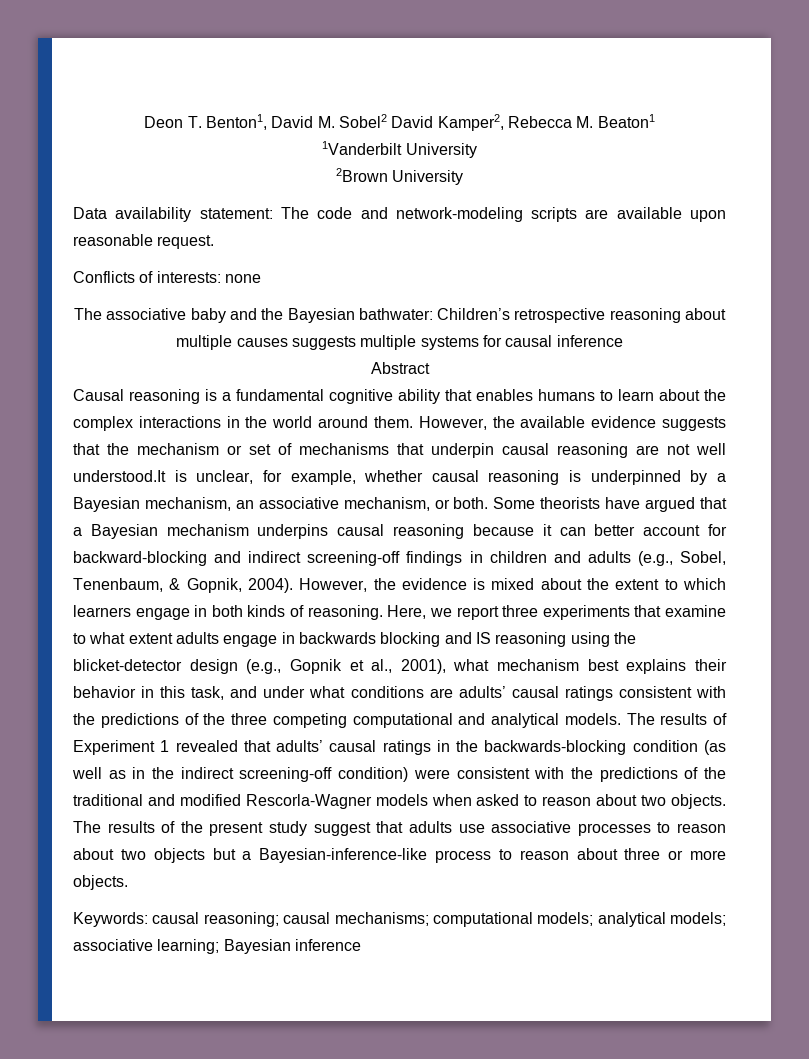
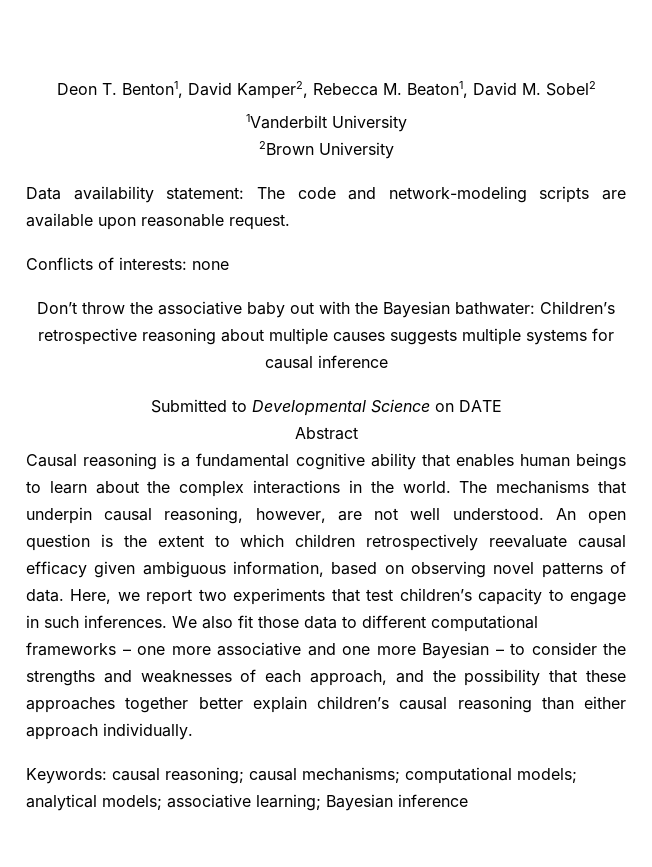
[317,114,655,131] M. Sobel2 David Kamper2, Rebecca M. Beaton1 -> [236,81,596,99] Kamper2, Rebecca M. Beaton1, David M. Sobel2
[73,308,257,323] The associative baby and -> [37,301,350,318] Don’t throw the associative baby out with
(623, 341) none -> [150,399,502,416] // Submitted to Developmental Science on DATE
[538,389,595,401] humans -> [519,453,627,470] human beings
[272,416,726,431] [73,443,292,455] world around them. However, the available evidence suggests that the mechanism or set of -> [402,481,488,493] world. The
[557,443,628,458] reasoning -> [164,507,326,524] reasoning, however,
[73,470,726,485] [73,497,728,512] [73,524,728,539] [73,551,727,566] [73,578,726,593] [73,605,383,620] understood.It is unclear, for example, whether causal reasoning is underpinned by a Bayesian mechanism, an associative mechanism, or both. Some theorists have argued that a Bayesian mechanism underpins causal reasoning because it can better account for backward-blocking and indirect screening-off findings in children and adults (e.g., Sobel, Tenenbaum, & Gopnik, 2004). However, the evidence is mixed about the extent to which learners engage in both kinds of reasoning. -> [452,508,626,524] [26,534,627,551] [26,561,626,578] [26,589,64,602] understood. An open question is the extent to which children retrospectively reevaluate causal efficacy given ambiguous information, based on observing novel patterns of data.
[502,605,539,617] three -> [198,589,227,601] two
[665,605,727,617] [73,632,636,647] [73,659,727,674] [73,686,727,701] [73,713,727,728] [73,740,726,755] [72,767,727,782] [73,794,727,809] [73,821,727,836] [73,848,727,863] [73,875,128,890] examine to what extent adults engage in backwards blocking and IS reasoning using the blicket-detector design (e.g., Gopnik et al., 2001), what mechanism best explains their behavior in this task, and under what conditions are adults’ causal ratings consistent with the predictions of the three competing computational and analytical models. The results of Experiment 1 revealed that adults’ causal ratings in the backwards-blocking condition (as well as in the indirect screening-off condition) were consistent with the predictions of the traditional and modified Rescorla-Wagner models when asked to reason about two objects. The results of the present study suggest that adults use associative processes to reason about two objects but a Bayesian-inference-like process to reason about three or more objects. -> [366,588,626,605] [26,615,538,632] [26,642,626,659] [26,669,626,686] [26,696,626,713] [26,723,193,740] test children’s capacity to engage in such inferences. We also fit those data to different computational frameworks – one more associative and one more Bayesian – to consider the strengths and weaknesses of each approach, and the possibility that these approaches together better explain children’s causal reasoning than either approach individually.

